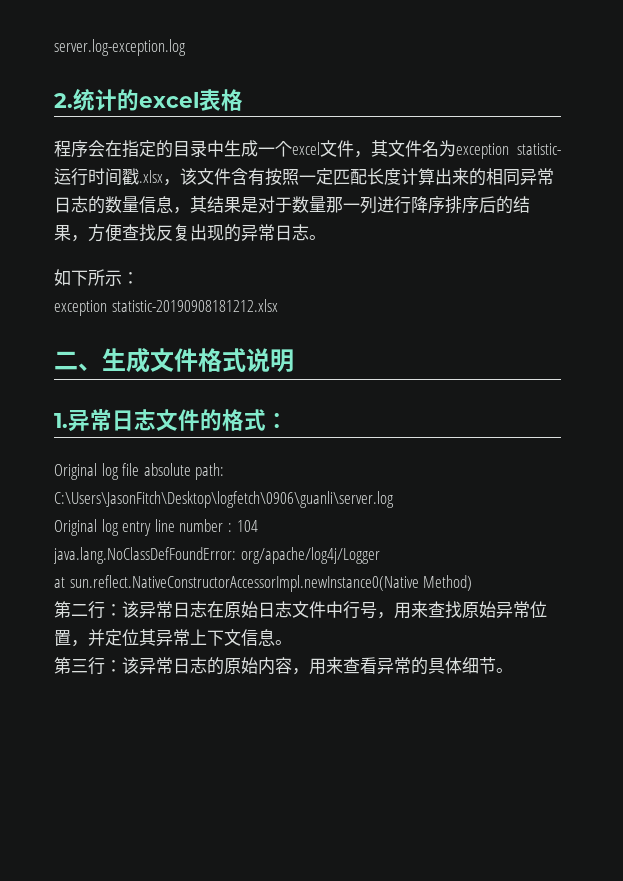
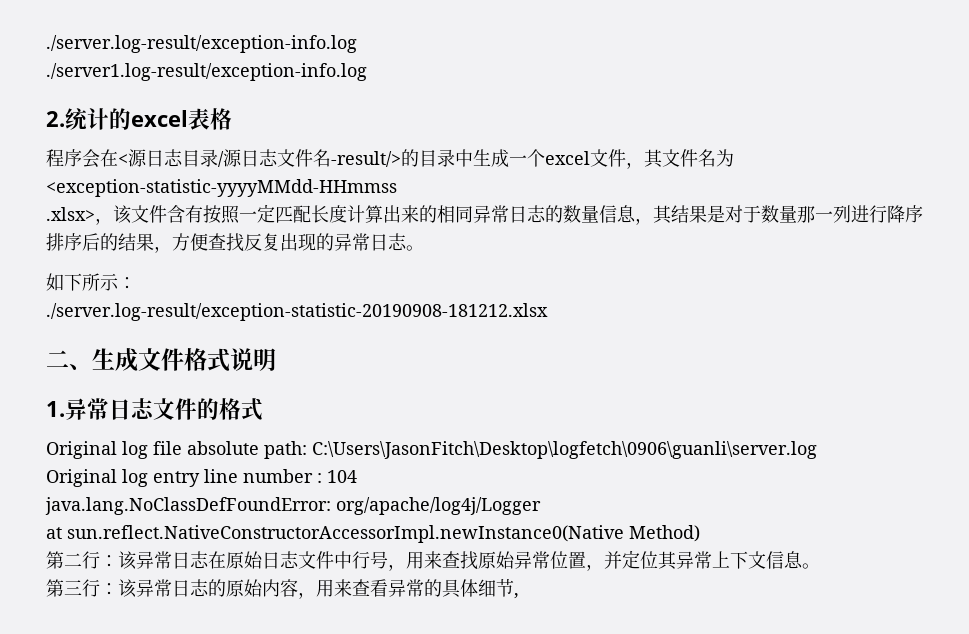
[54,39,186,56] server.log-exception.log -> [46,35,357,53] [46,63,367,81] ./server.log-result/exception-info.log // ./server1.log-result/exception-info.log
[122,140,156,158] 指定 -> [118,149,401,167] <源日志目录/源日志文件名-result/>
[456,143,561,159] [54,168,163,186] exception statistic-运行时间戳.xlsx -> [46,179,397,197] [46,207,95,221] <exception-statistic-yyyyMMdd-HHmmss // .xlsx>
[54,299,278,316] exception statistic-20190908181212.xlsx -> [46,303,548,321] ./server.log-result/exception-statistic-20190908-181212.xlsx
[266,412,288,428] ： -> (263, 409) none
[496,668,513,673] 。 -> [514,593,519,599] ,

